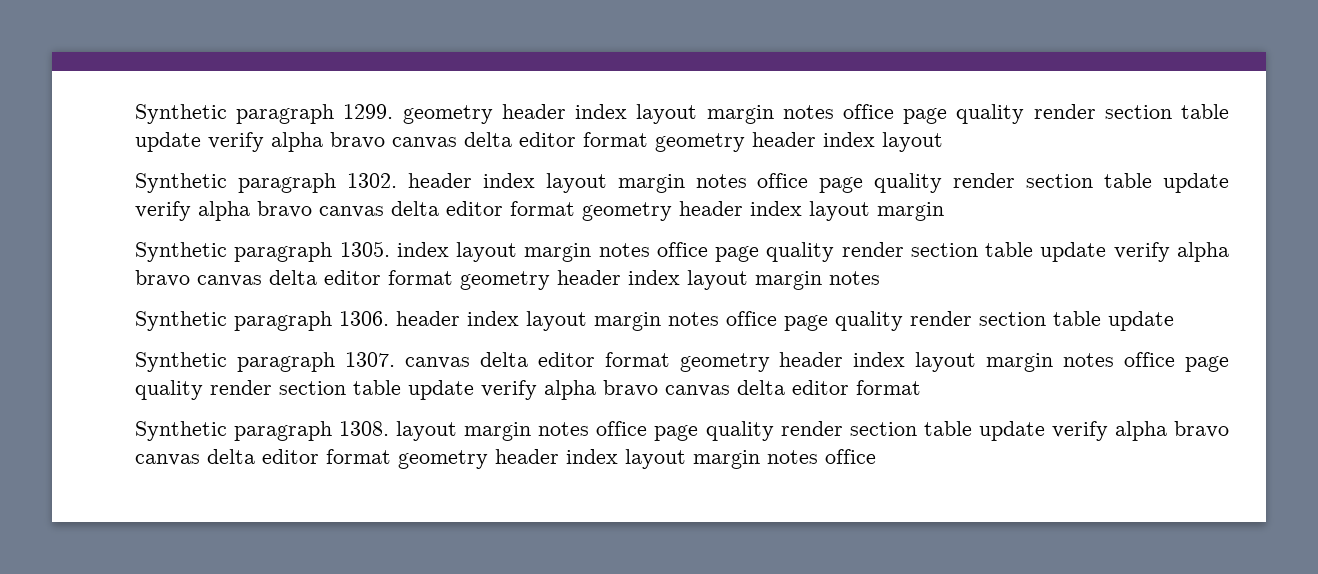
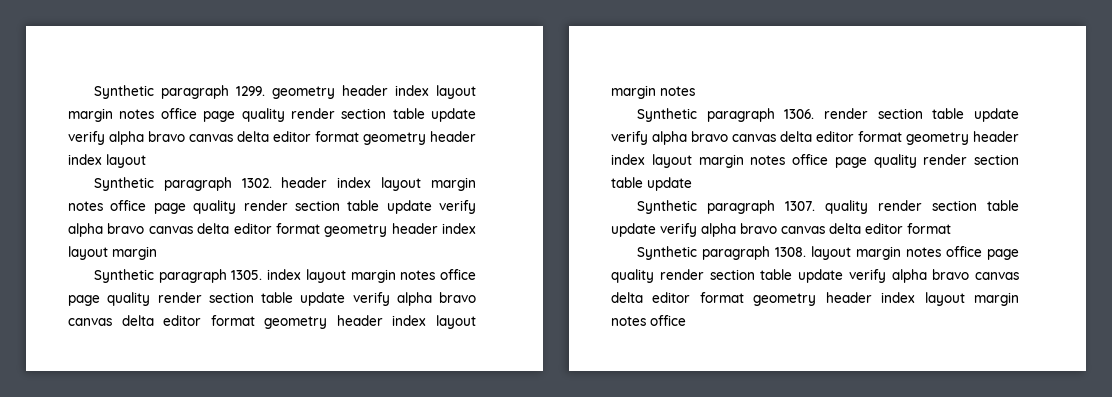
(389, 318) none -> [823,108,1019,122] [611,131,969,145] render section table update verify alpha bravo canvas delta editor format geometry
[404,352,1230,372] canvas delta editor format geometry header index layout margin notes office page -> (815, 206) none

